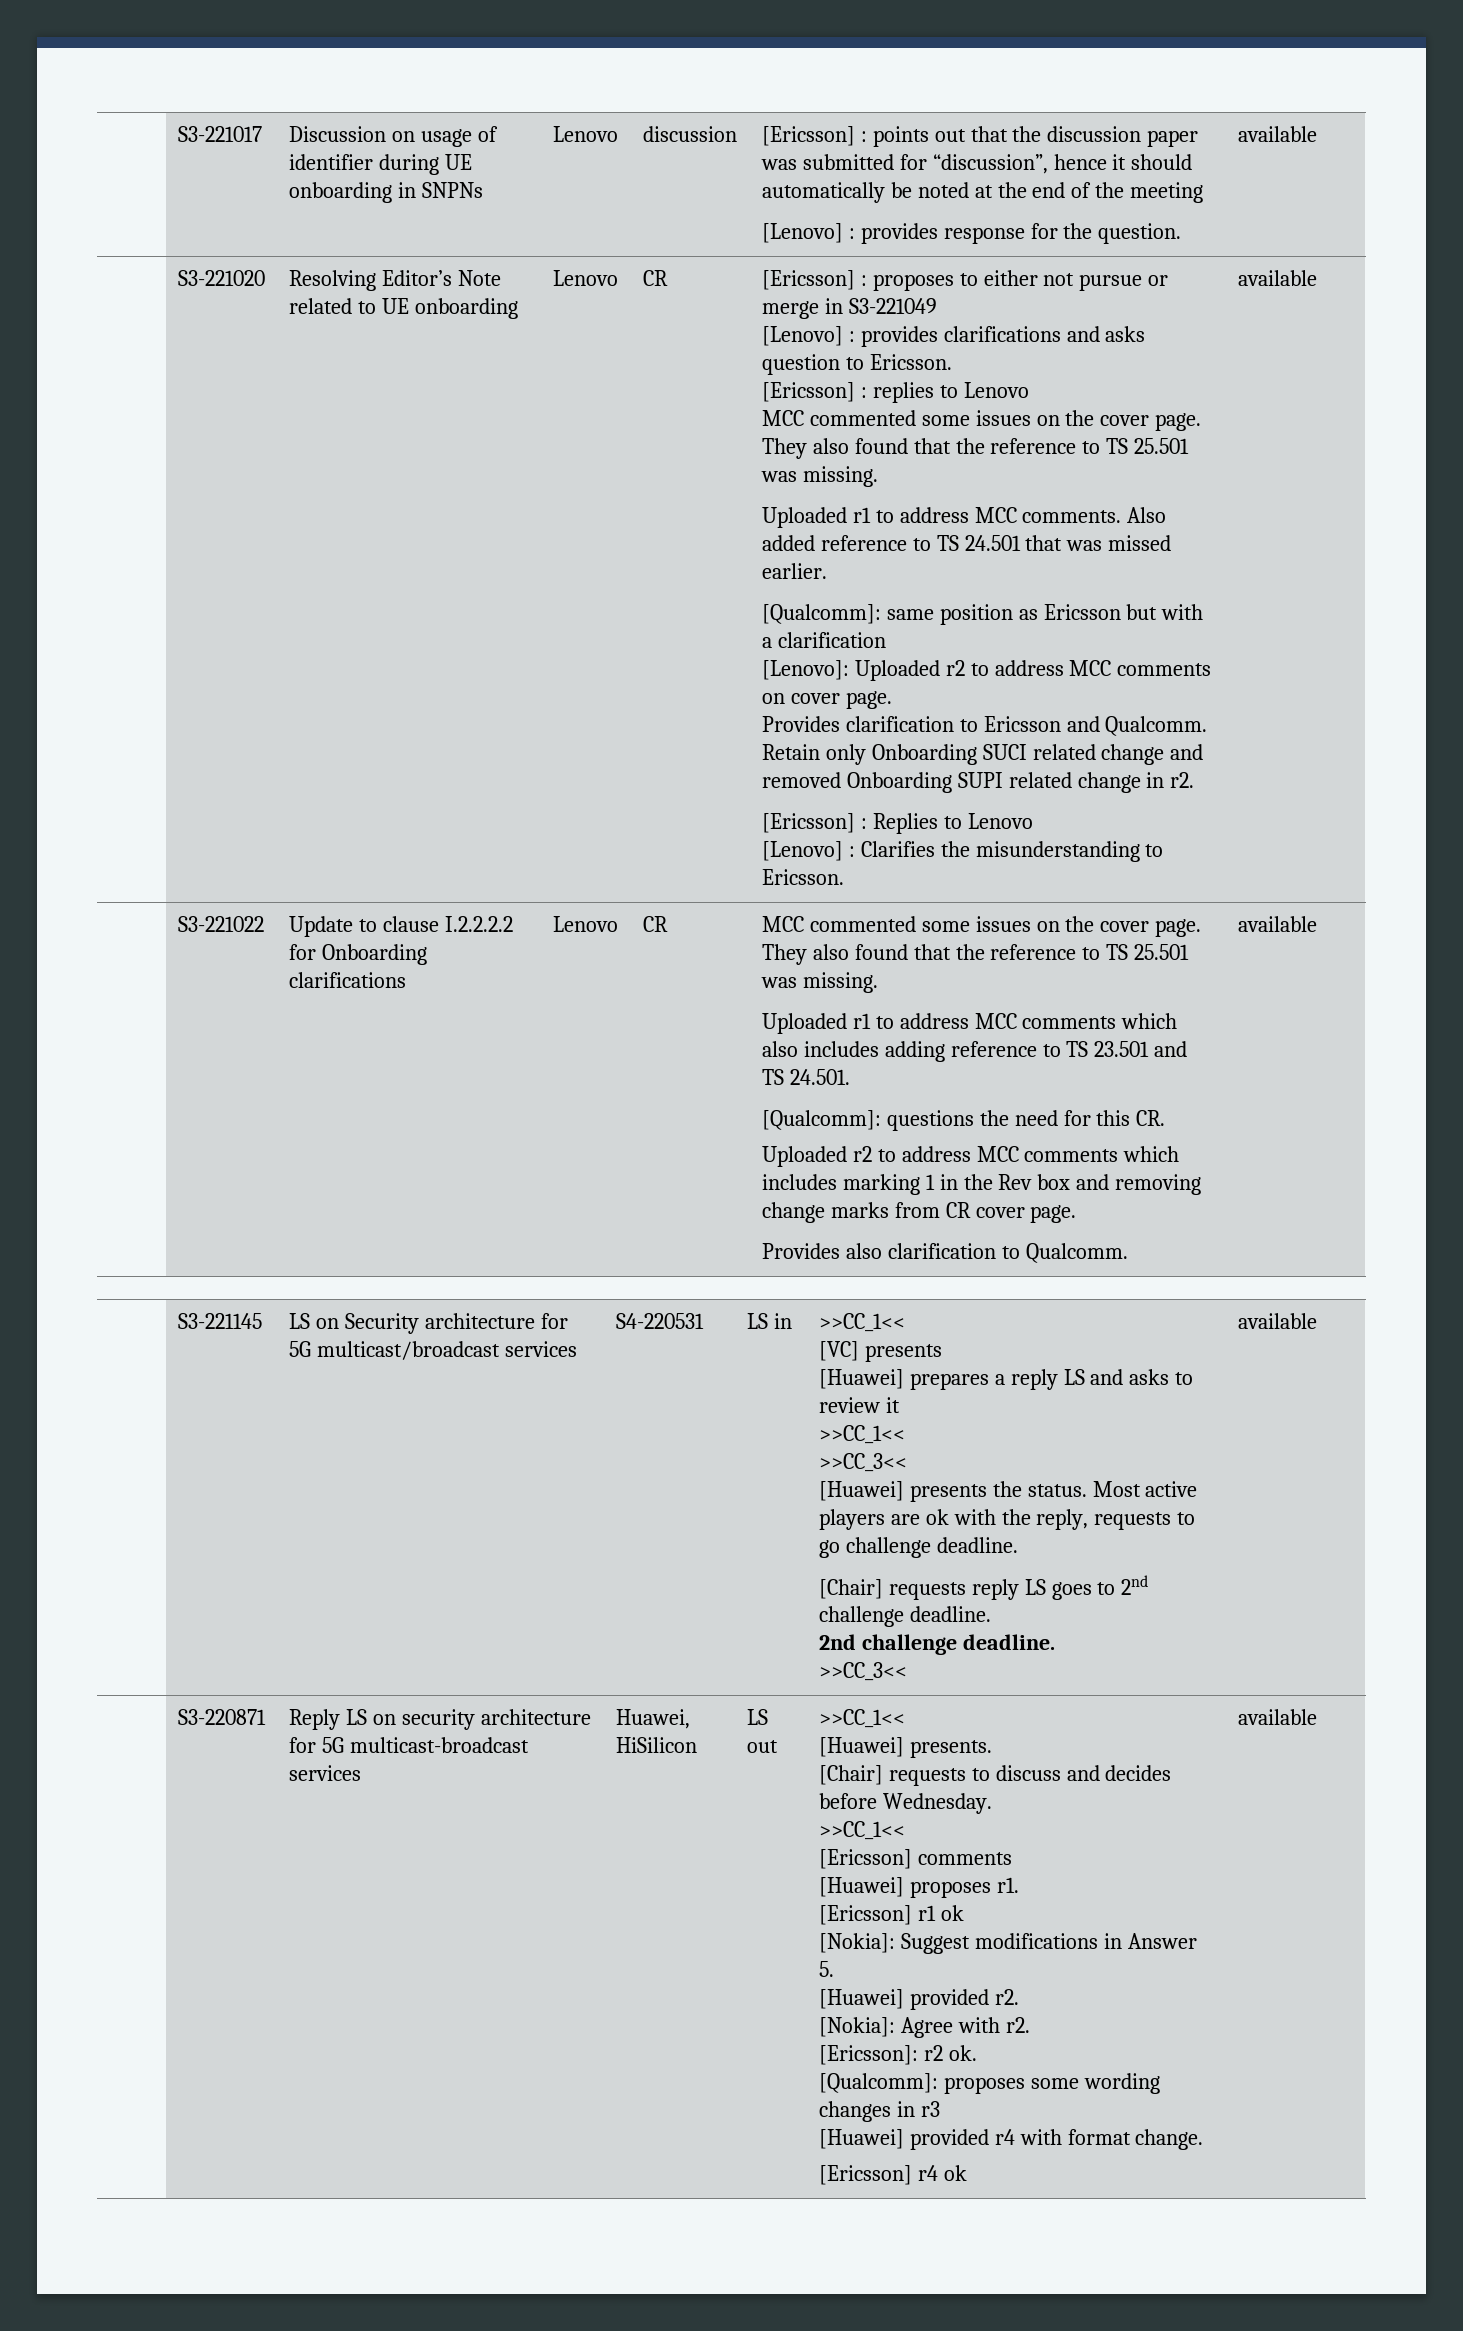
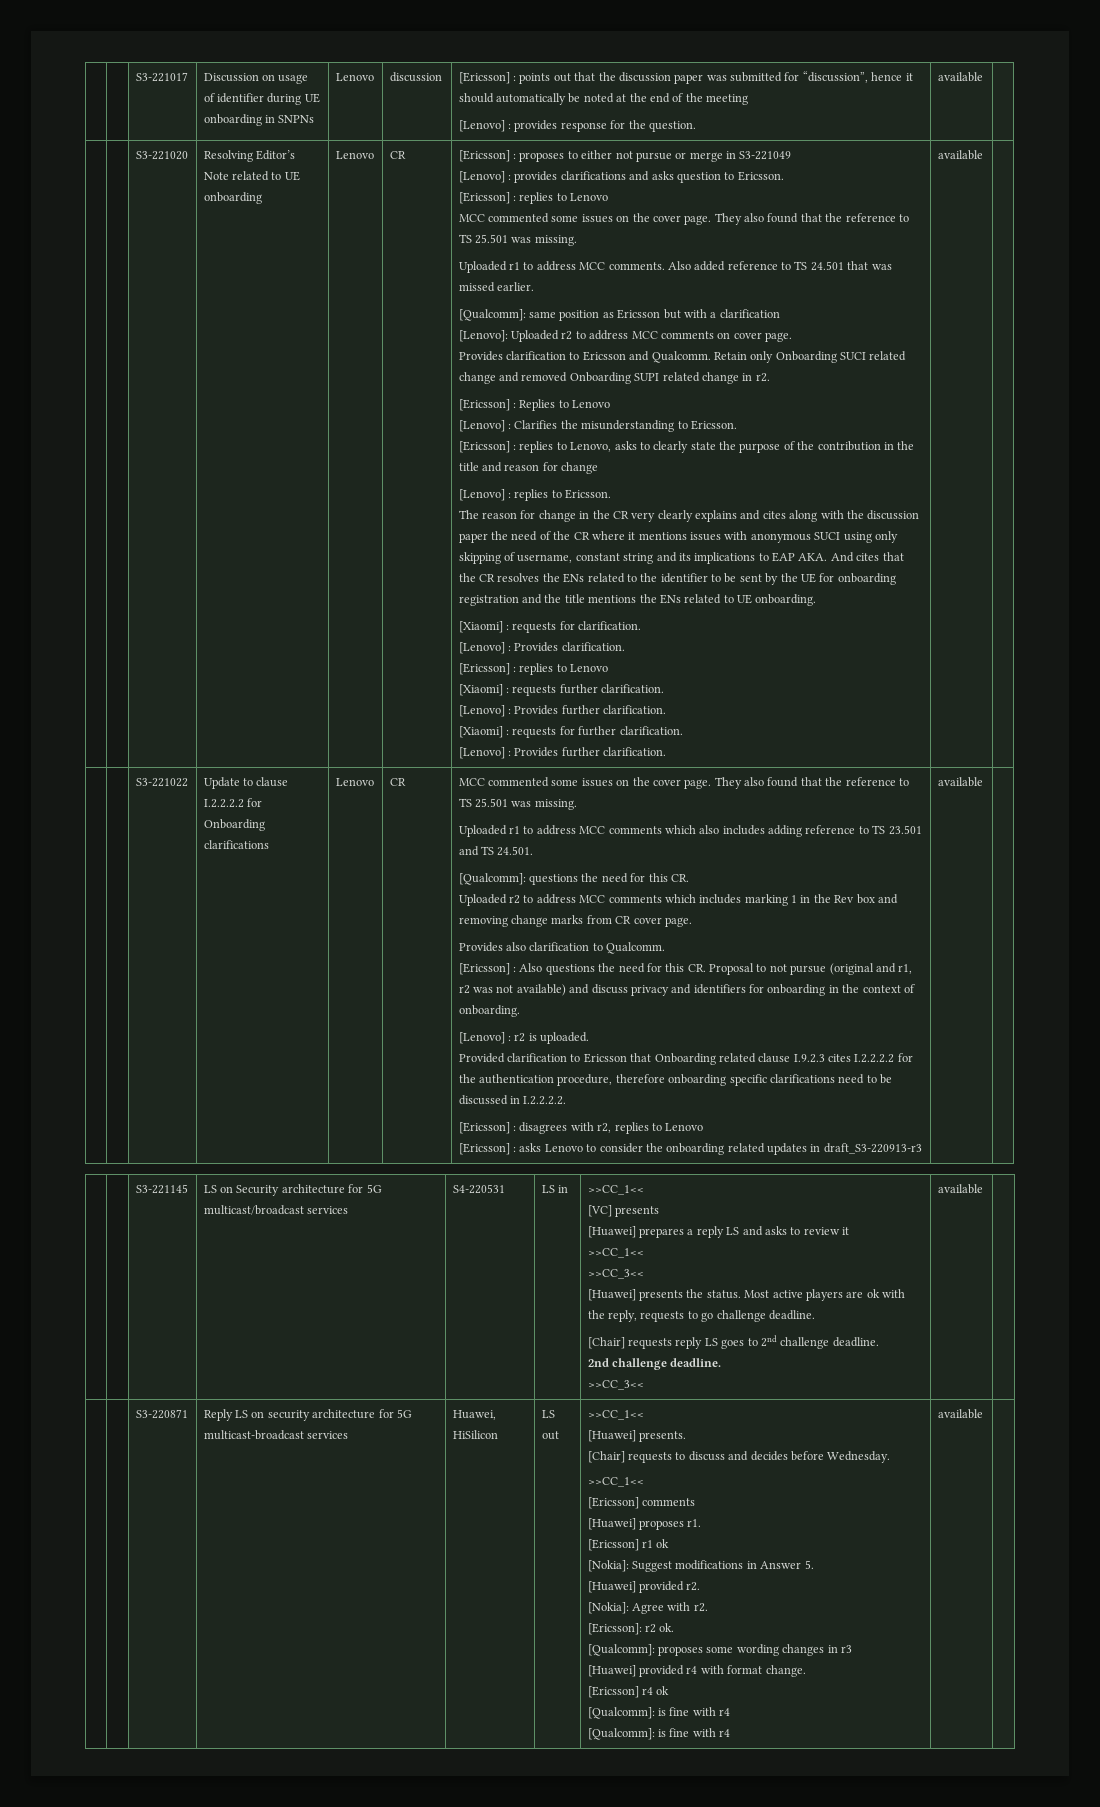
(844, 877) none -> [458,441,915,453] [458,462,599,474] [458,489,612,501] [458,510,920,522] [458,531,898,543] [458,552,904,564] [458,573,896,585] [458,594,817,606] [458,621,642,633] [458,642,625,654] [458,663,609,675] [458,684,665,696] [458,705,667,717] [458,726,683,738] [458,747,667,759] // [Ericsson] : replies to Lenovo, asks to clearly state the purpose of the contribution in the title and reason for change // [Lenovo] : replies to Ericsson. // The reason for change in the CR very clearly explains and cites along with the discussion paper the need of the CR where it mentions issues with anonymous SUCI using only skipping of username, constant string and its implications to EAP AKA. And cites that the CR resolves the ENs related to the identifier to be sent by the UE for onboarding registration and the title mentions the ENs related to UE onboarding. // [Xiaomi] : requests for clarification. // [Lenovo] : Provides clarification. // [Ericsson] : replies to Lenovo // [Xiaomi] : requests further clarification. // [Lenovo] : Provides further clarification. // [Xiaomi] : requests for further clarification. // [Lenovo] : Provides further clarification.
(1128, 1253) none -> [458,963,913,975] [458,984,915,996] [458,1005,520,1017] [458,1032,590,1044] [458,1053,913,1065] [458,1074,893,1086] [458,1095,567,1105] [458,1122,704,1134] [458,1143,922,1155] // [Ericsson] : Also questions the need for this CR. Proposal to not pursue (original and r1, r2 was not available) and discuss privacy and identifiers for onboarding in the context of onboarding. // [Lenovo] : r2 is uploaded. // Provided clarification to Ericsson that Onboarding related clause I.9.2.3 cites I.2.2.2.2 for the authentication procedure, therefore onboarding specific clarifications need to be discussed in I.2.2.2.2. // [Ericsson] : disagrees with r2, replies to Lenovo // [Ericsson] : asks Lenovo to consider the onboarding related updates in draft_S3-220913-r3
(967, 2173) none -> [587,1707,731,1719] [587,1728,731,1740] // [Qualcomm]: is fine with r4 // [Qualcomm]: is fine with r4

